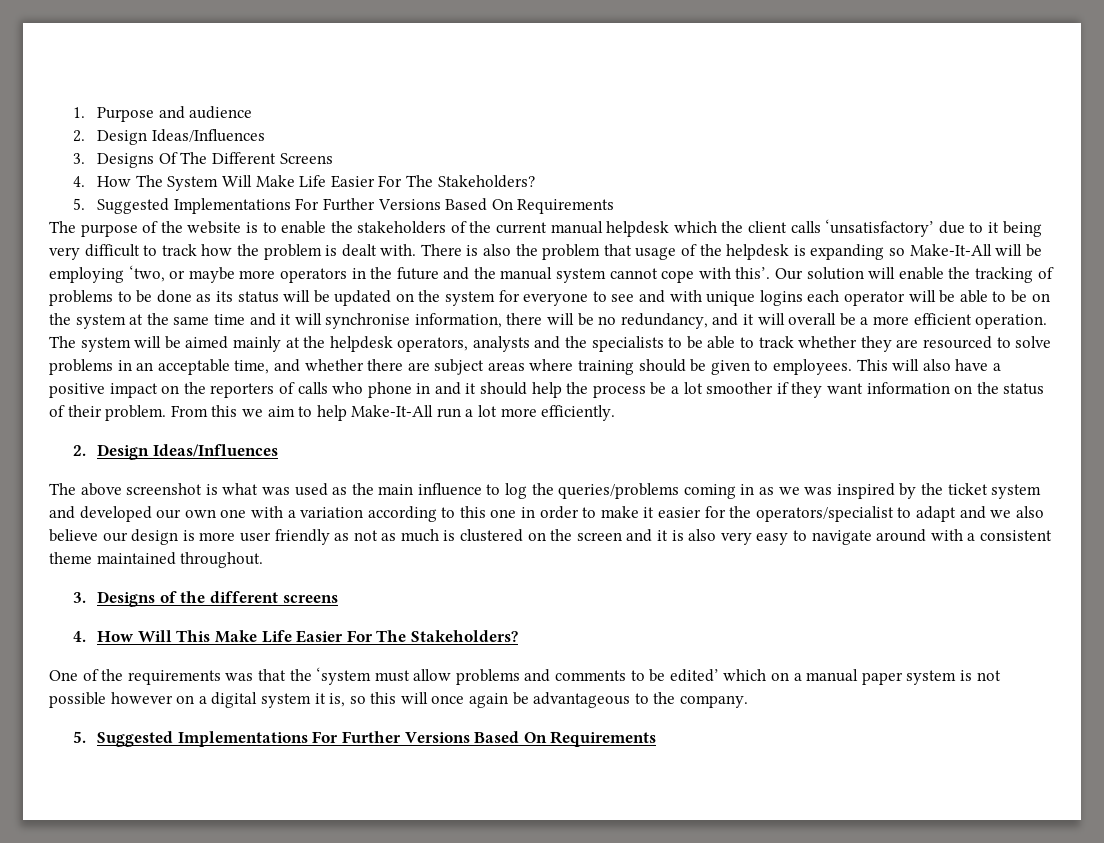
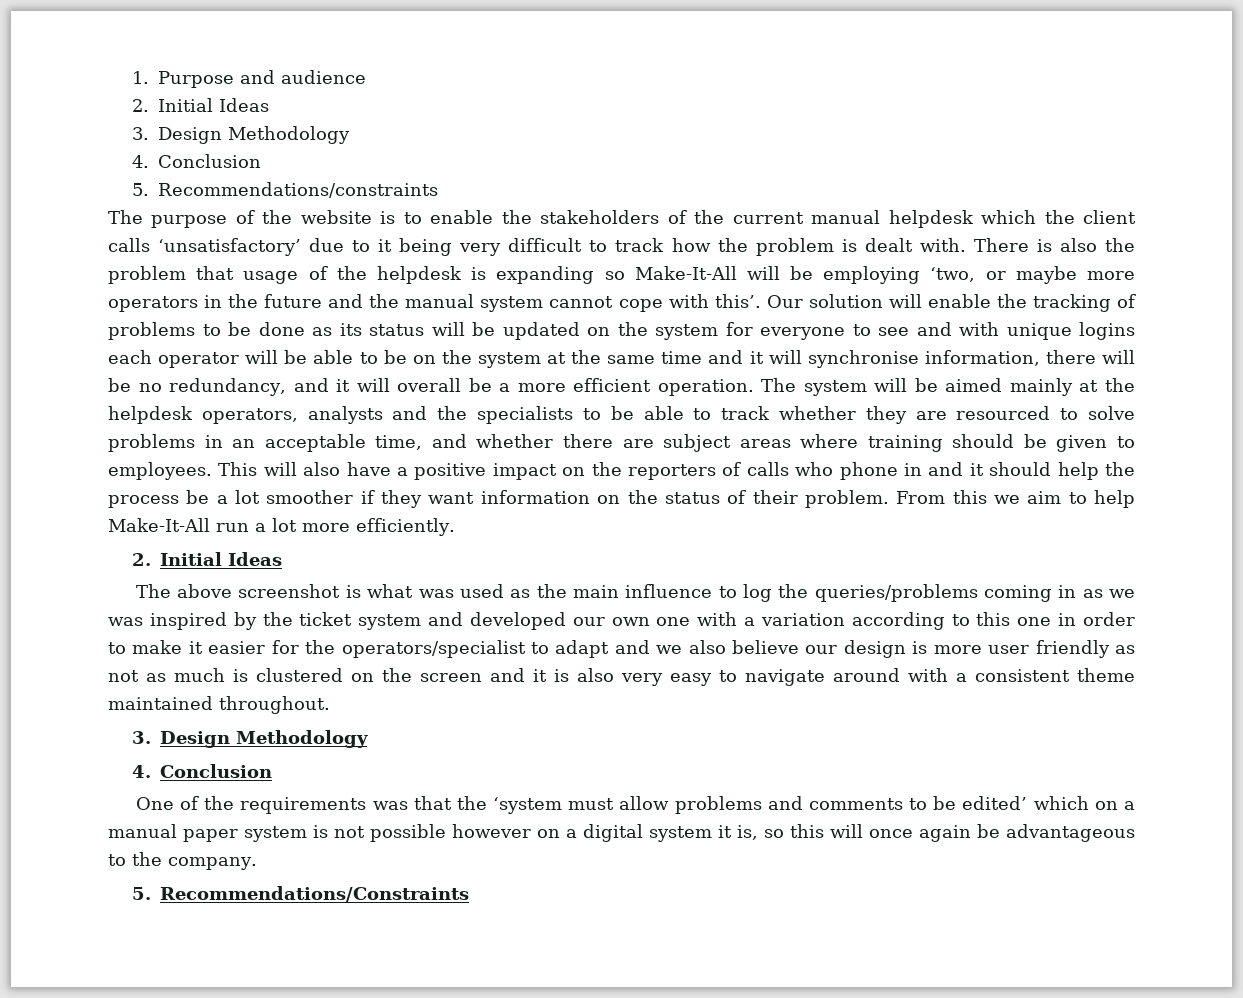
[97,129,265,145] [73,152,333,168] [73,175,535,191] [73,198,615,214] Design Ideas/Influences // 3. Designs Of The Different Screens // 4. How The System Will Make Life Easier For The Stakeholders? // 5. Suggested Implementations For Further Versions Based On Requirements -> [158,98,270,112] [132,126,351,144] [132,154,262,168] [132,182,439,198] Initial Ideas // 3. Design Methodology // 4. Conclusion // 5. Recommendations/constraints
[97,444,278,460] Design Ideas/Influences -> [160,552,283,566] Initial Ideas
[97,591,338,607] [73,630,518,643] Designs of the different screens // 4. How Will This Make Life Easier For The Stakeholders? -> [160,730,369,748] [132,764,273,778] Design Methodology // 4. Conclusion
[97,731,657,747] Suggested Implementations For Further Versions Based On Requirements -> [160,886,470,902] Recommendations/Constraints

